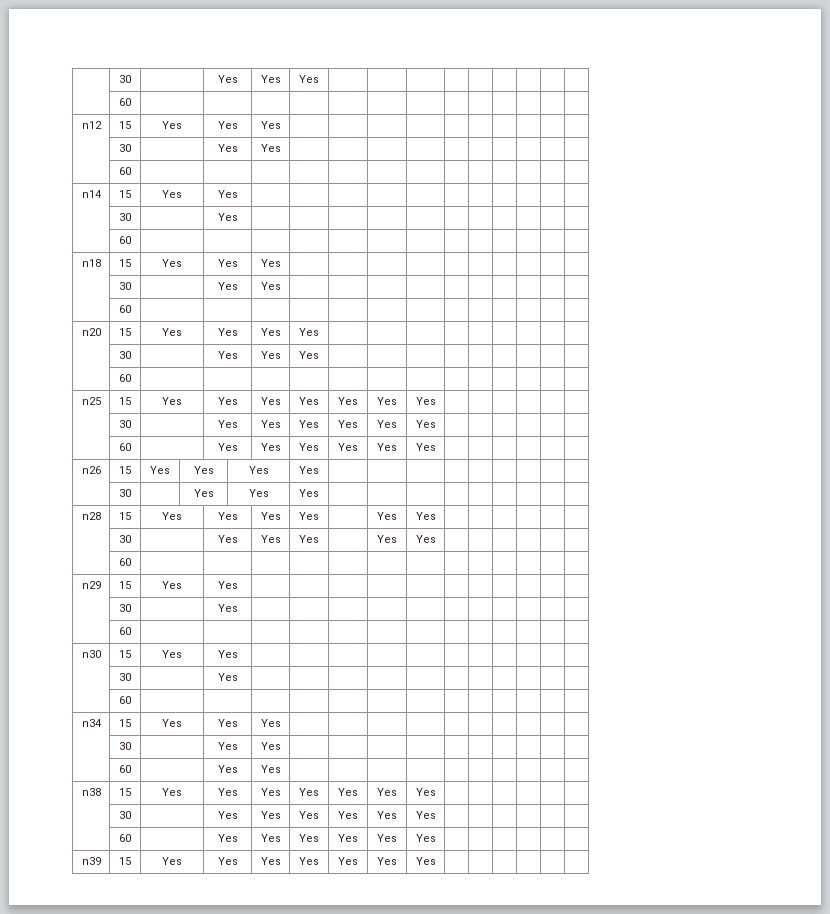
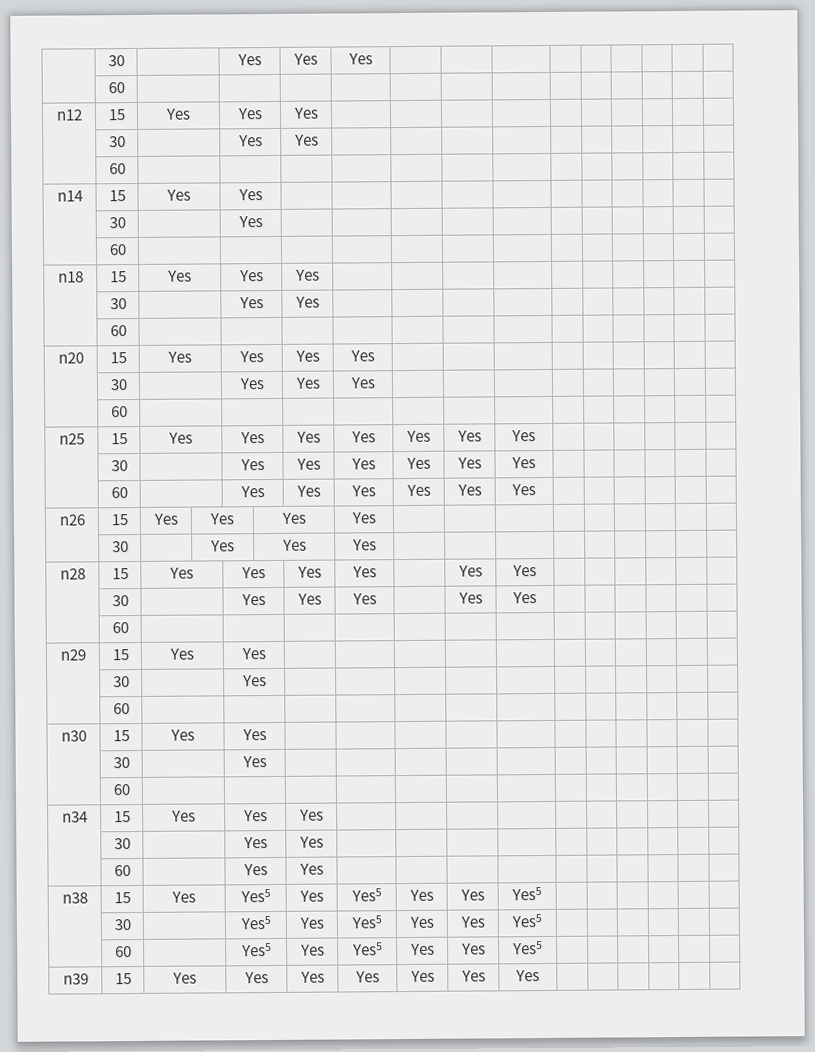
[217,788,238,796] [260,788,281,796] [299,788,319,796] [338,788,358,796] [377,788,397,796] [415,788,436,796] [119,811,131,819] [217,811,238,819] [260,811,281,819] [299,811,319,819] [338,811,358,819] [377,811,397,819] [415,811,436,819] [119,834,131,842] [217,834,238,842] [260,834,281,842] [299,834,319,842] [338,834,358,842] [377,834,397,842] [415,834,436,842] | Yes | Yes | Yes | Yes | Yes | Yes | | | | | | // | 30 | | Yes | Yes | Yes | Yes | Yes | Yes | | | | | | // | 60 | | Yes | Yes | Yes | Yes | Yes | Yes -> [239,889,271,903] [298,890,324,902] [350,888,382,902] [408,889,434,902] [459,889,485,901] [511,887,542,901] [113,919,131,931] [239,916,271,930] [298,917,324,929] [350,915,382,929] [408,916,434,929] [459,916,485,928] [511,914,542,928] [114,946,132,958] [240,943,272,957] [299,944,325,956] [351,942,383,956] [409,943,435,955] [460,943,486,955] [512,941,543,955] | Yes5 | Yes | Yes5 | Yes | Yes | Yes5 | | | | | | // | 30 | | Yes5 | Yes | Yes5 | Yes | Yes | Yes5 | | | | | | // | 60 | | Yes5 | Yes | Yes5 | Yes | Yes | Yes5

